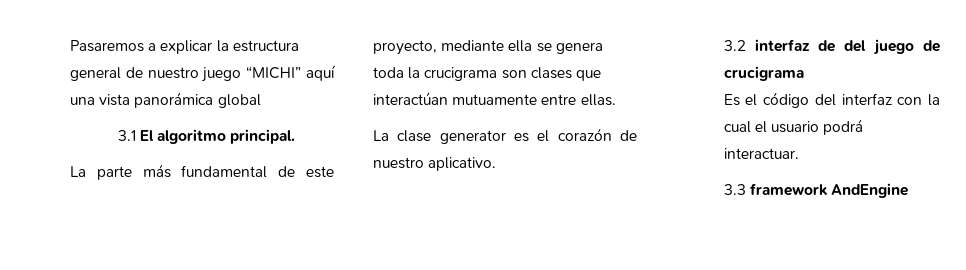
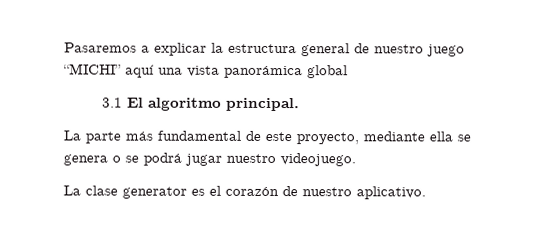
[373,67,601,81] [373,92,616,106] toda la crucigrama son clases que interactúan mutuamente entre ellas. -> [112,152,356,167] o se podrá jugar nuestro videojuego.
[723,39,940,55] [723,66,804,81] [723,92,940,108] [723,119,864,135] [723,148,799,159] [723,183,908,198] // 3.2 interfaz de del juego de crucigrama // Es el código del interfaz con la cual el usuario podrá interactuar. // 3.3 framework AndEngine -> (426, 193) none

